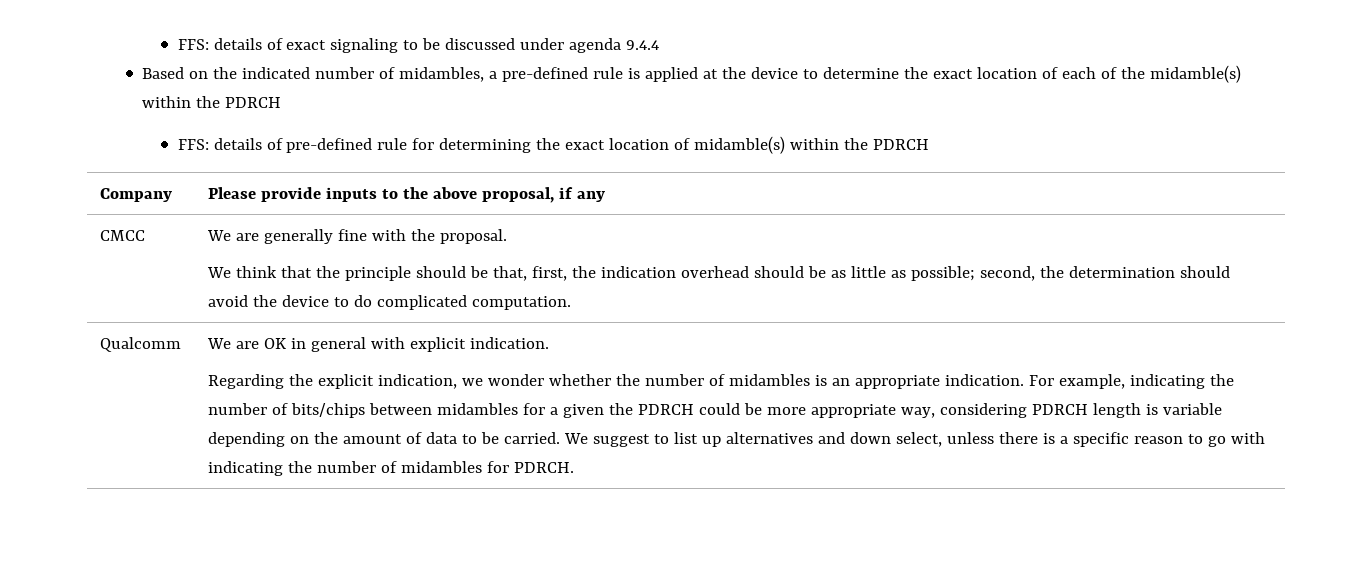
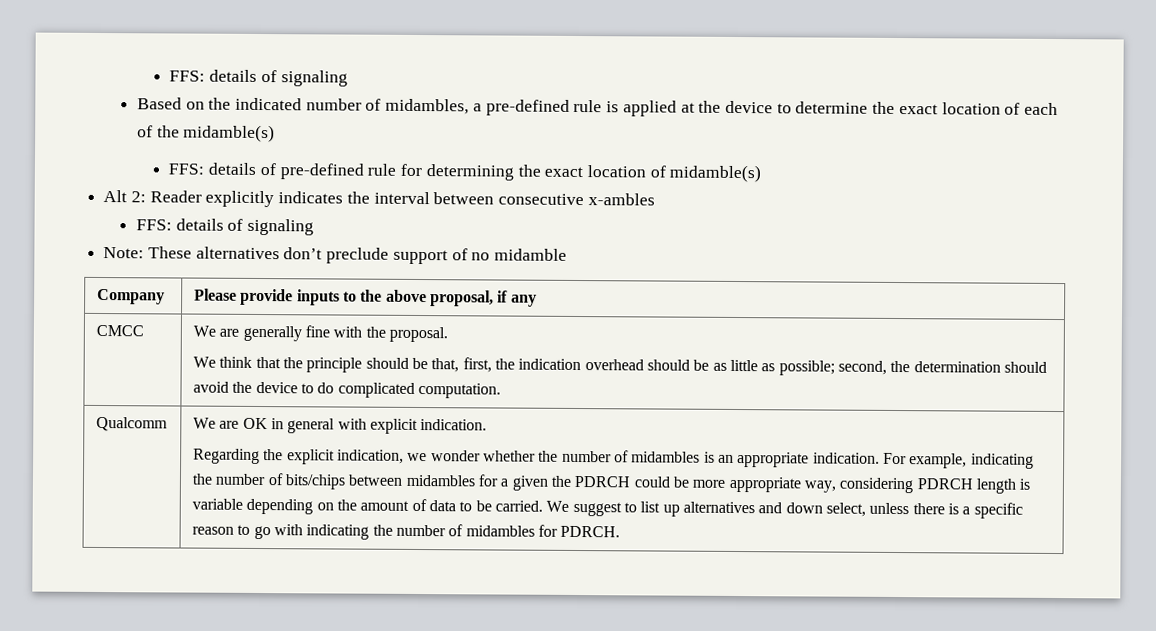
[177,38,660,53] FFS: details of exact signaling to be discussed under agenda 9.4.4 -> [169,69,348,87] FFS: details of signaling
[142,96,282,108] within the PDRCH -> (276, 133) none
[790,138,930,150] within the PDRCH -> [103,190,655,208] [135,218,315,236] [103,246,568,265] // Alt 2: Reader explicitly indicates the interval between consecutive x-ambles // FFS: details of signaling // Note: These alternatives don’t preclude support of no midamble

